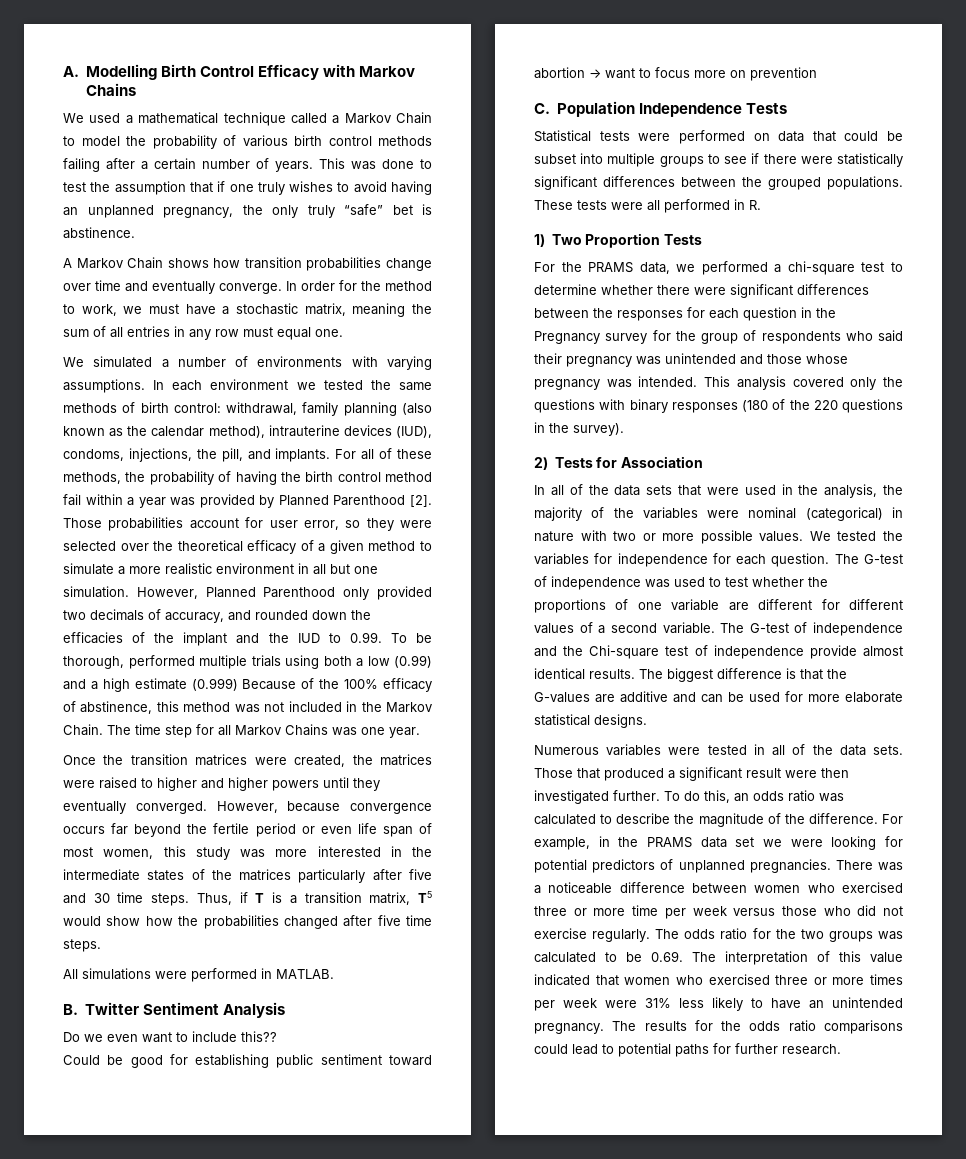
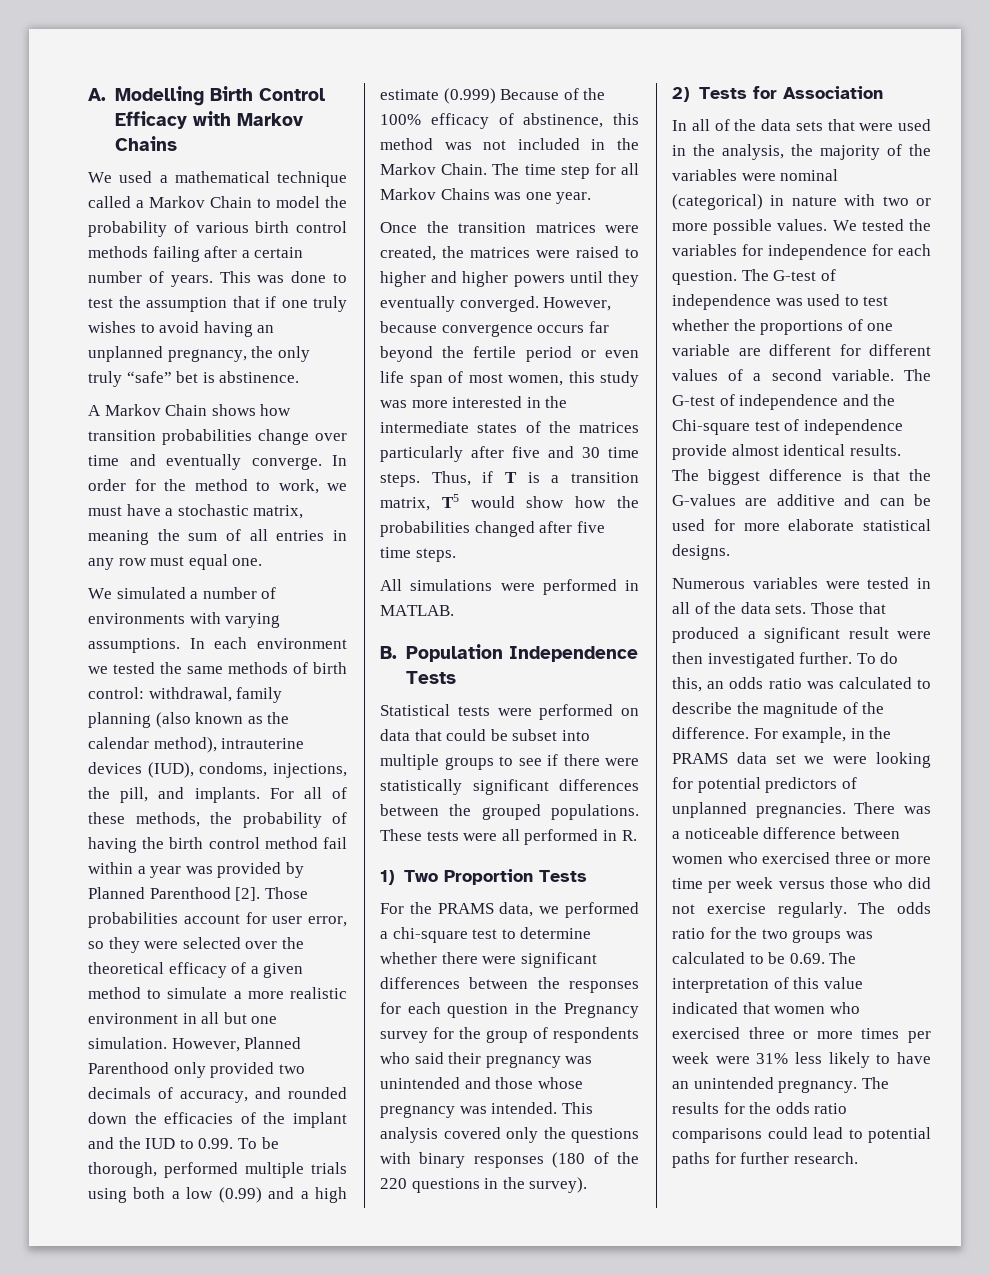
[84,1002,285,1018] [63,1031,277,1043] [63,1054,432,1068] [534,67,817,81] [534,103,550,114] Twitter Sentiment Analysis // Do we even want to include this?? // Could be good for establishing public sentiment toward abortion → want to focus more on prevention // C. -> (397, 652) none

